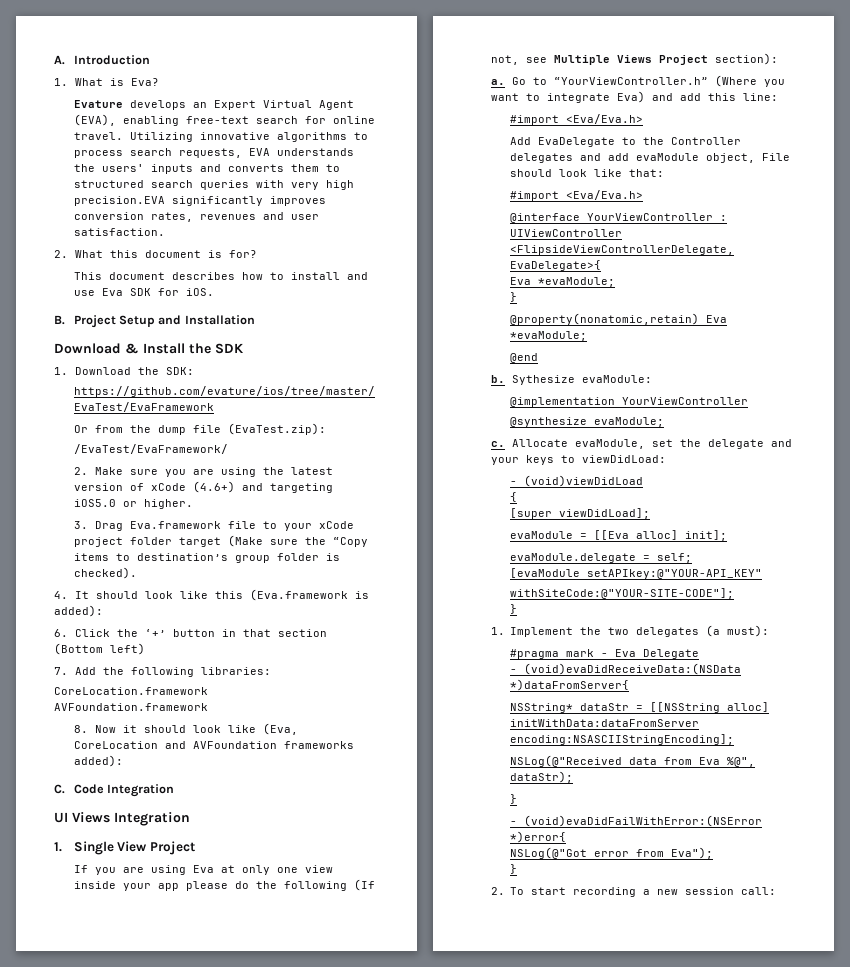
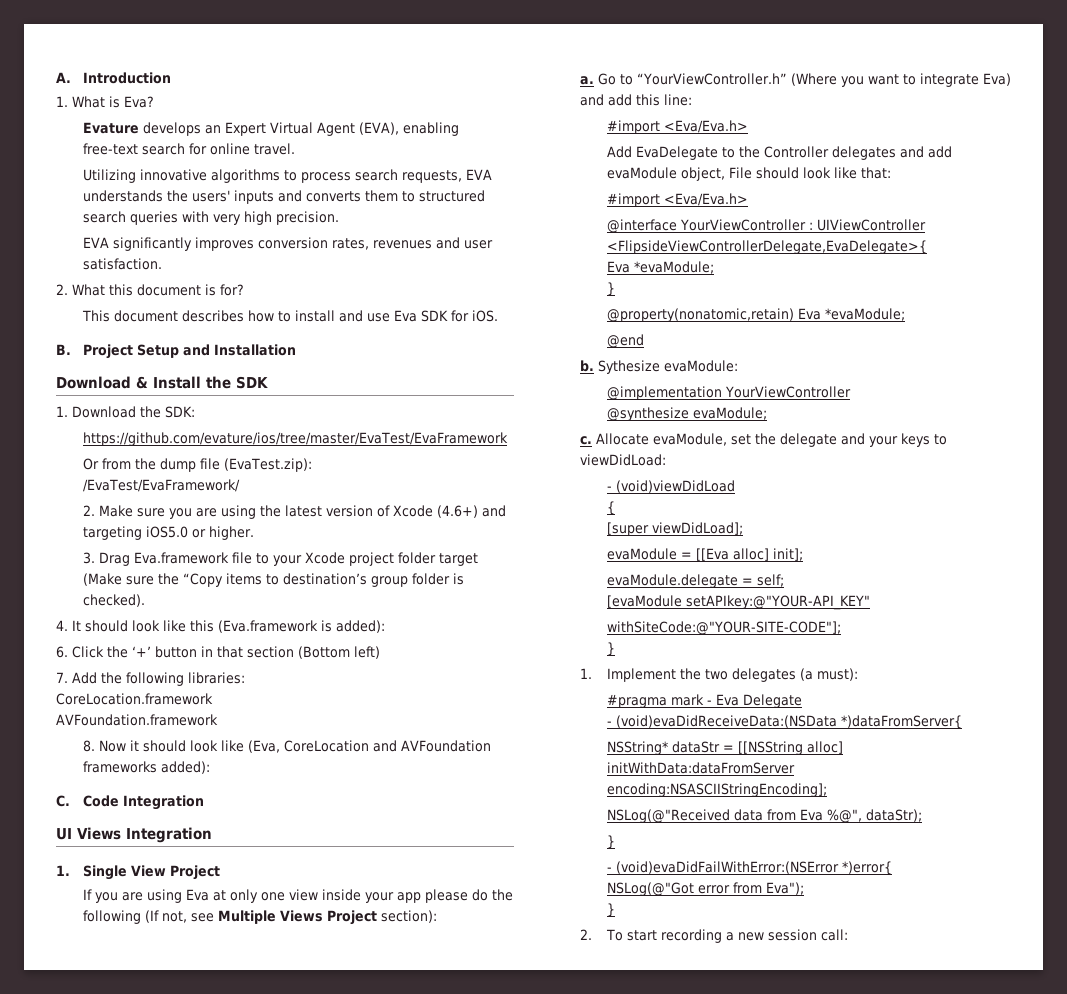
(123, 136) none -> (295, 149) //
[73,196,165,206] precision.EVA -> [275,211,339,225] [82,237,109,248] precision. // EVA
[150,483,186,491] xCode -> [392,505,433,517] Xcode
[318,521,354,529] xCode -> [304,552,345,564] Xcode

